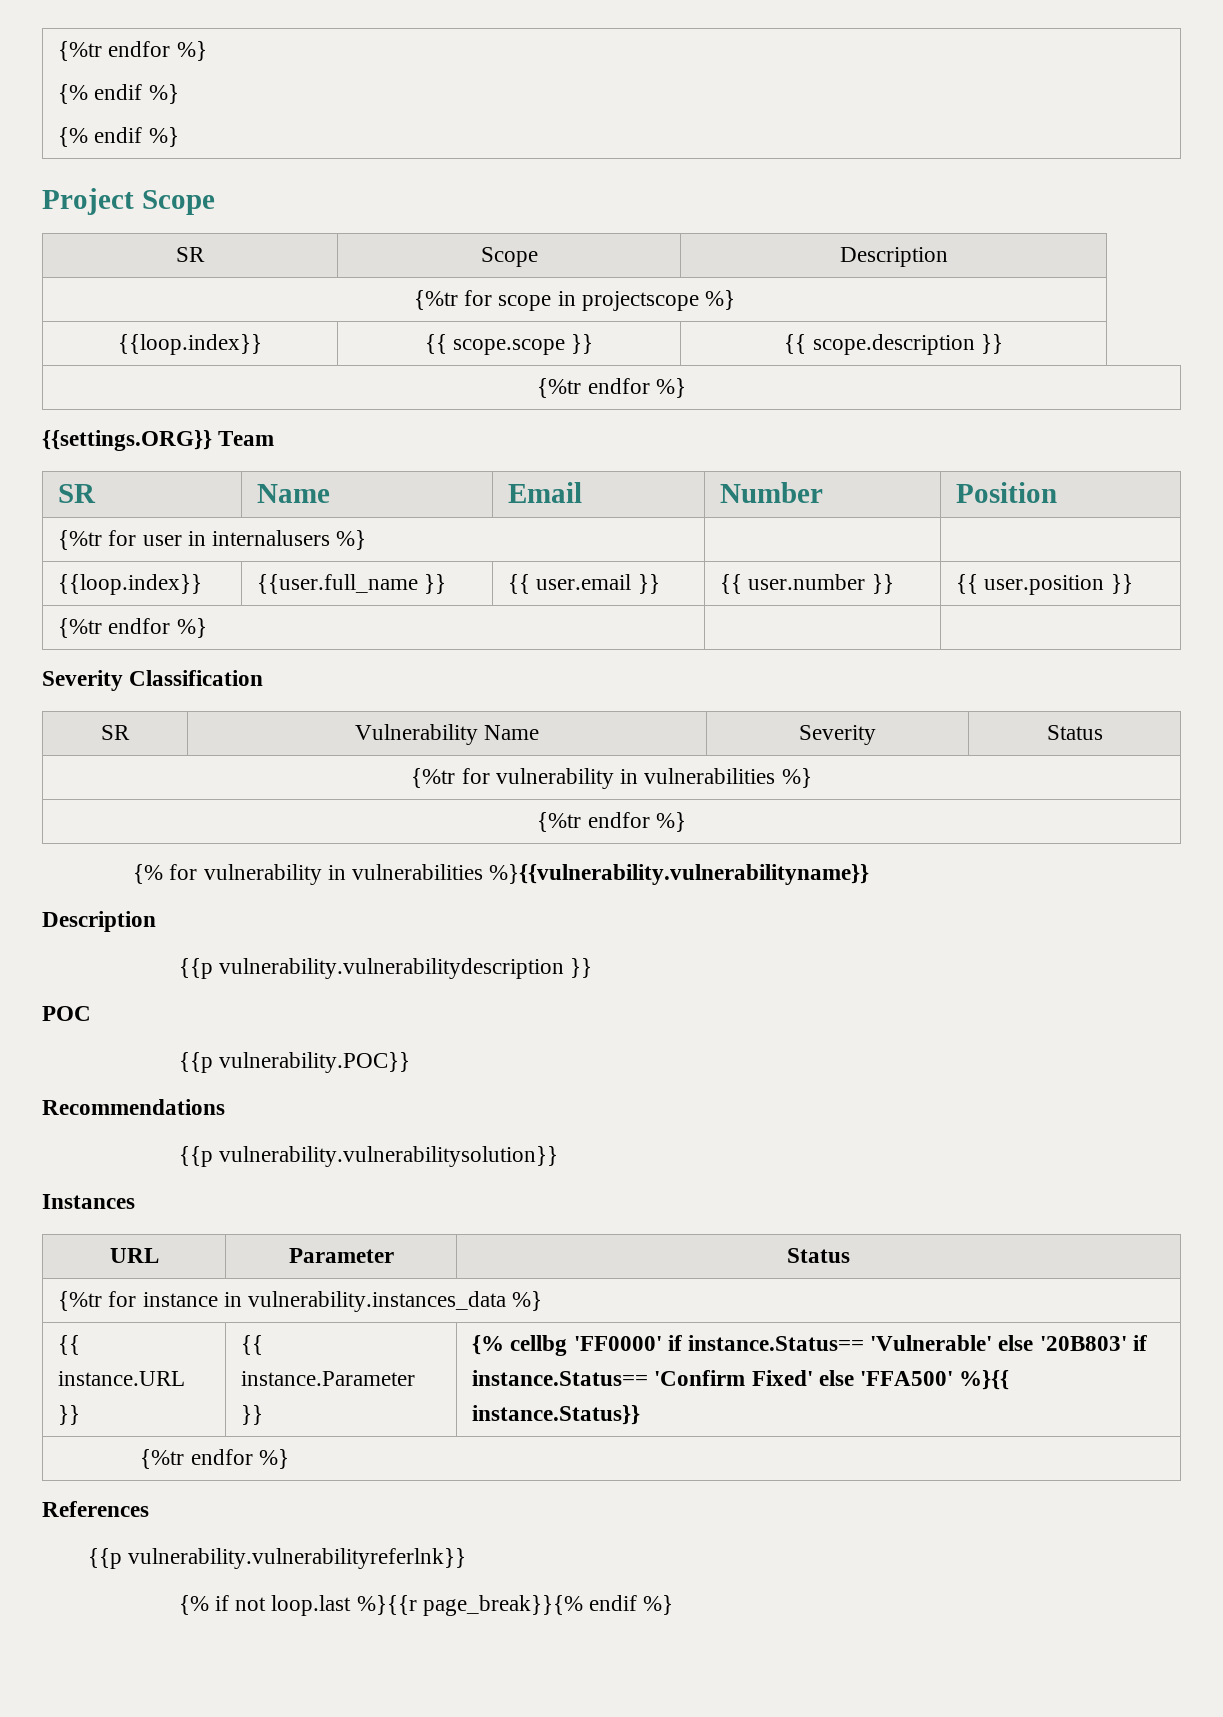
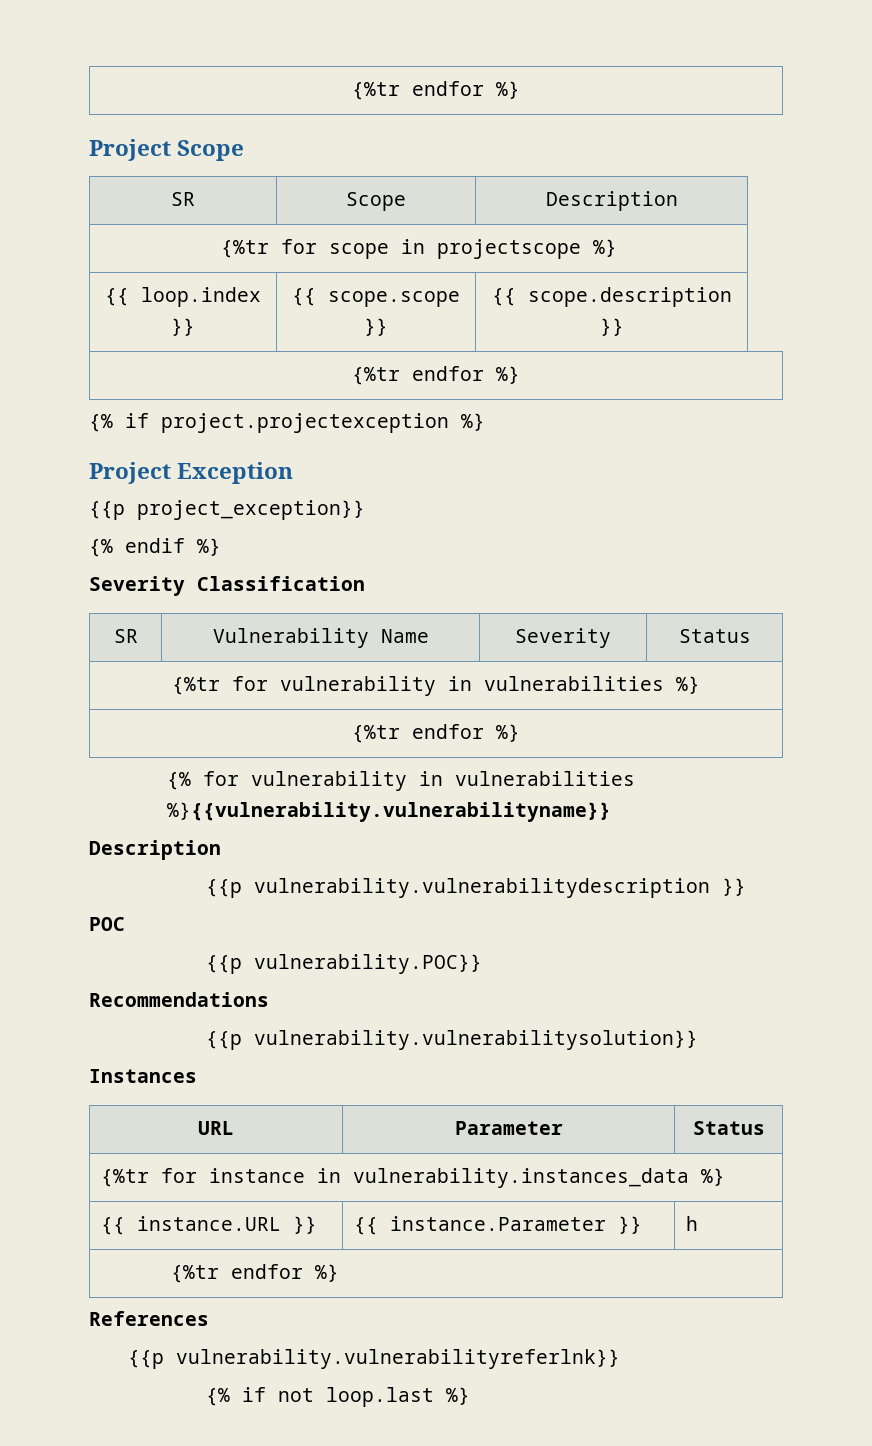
[58,41,207,61] [58,84,179,104] [58,127,179,147] {%tr endfor %} // {% endif %} // {% endif %} -> [352,81,520,100] {%tr endfor %}
[118,334,262,355] {{loop.index}} -> [105,287,261,307] [171,318,195,336] {{ loop.index }}
[42,430,275,451] [58,484,97,503] [257,484,331,503] [508,482,583,503] [720,482,824,503] [956,482,1058,503] [58,530,367,550] [58,574,203,595] [257,574,447,594] [508,574,660,594] [720,574,894,594] [956,574,1133,595] [58,618,207,638] {{settings.ORG}} Team // SR | Name | Email | Number | Position // {%tr for user in internalusers %} | | // {{loop.index}} | {{user.full_name }} | {{ user.email }} | {{ user.number }} | {{ user.position }} // {%tr endfor %} | | -> [89,413,485,433] [89,462,294,484] [89,500,365,520] [89,538,221,557] {% if project.projectexception %} // Project Exception // {{p project_exception}} // {% endif %}
[472,1335,1147,1356] [472,1370,1010,1390] [472,1405,641,1425] {% cellbg 'FF0000' if instance.Status== 'Vulnerable' else '20B803' if instance.Status== 'Confirm Fixed' else 'FFA500' %}{{ instance.Status}} -> [686,1216,699,1231] h
[356,1595,638,1616] %}{{r page_break}}{% endif -> (434, 1397) none

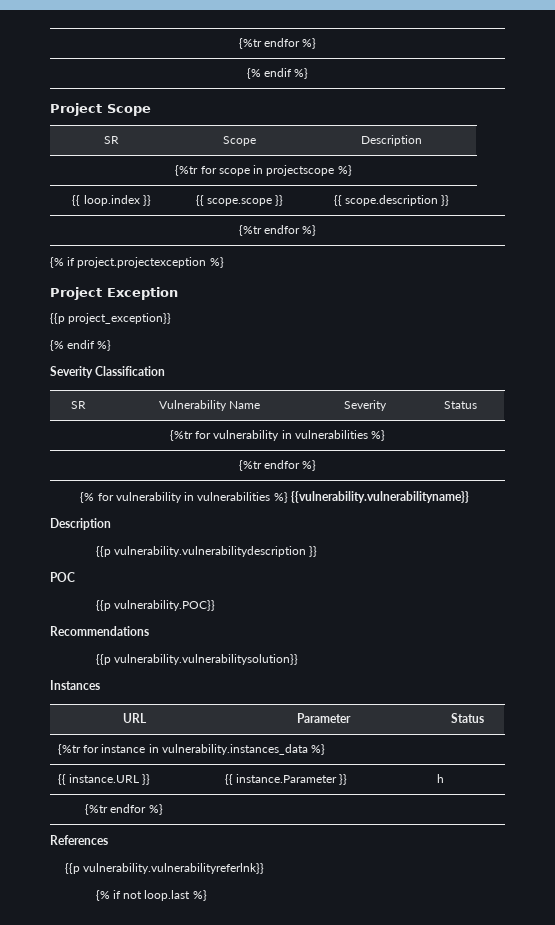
[352,81,520,100] {%tr endfor %} -> [238,38,317,49] [246,68,309,79] {%tr endfor %} // {% endif %}
[166,802,611,822] %}{{vulnerability.vulnerabilityname}} -> [273,491,469,503] %} {{vulnerability.vulnerabilityname}}

